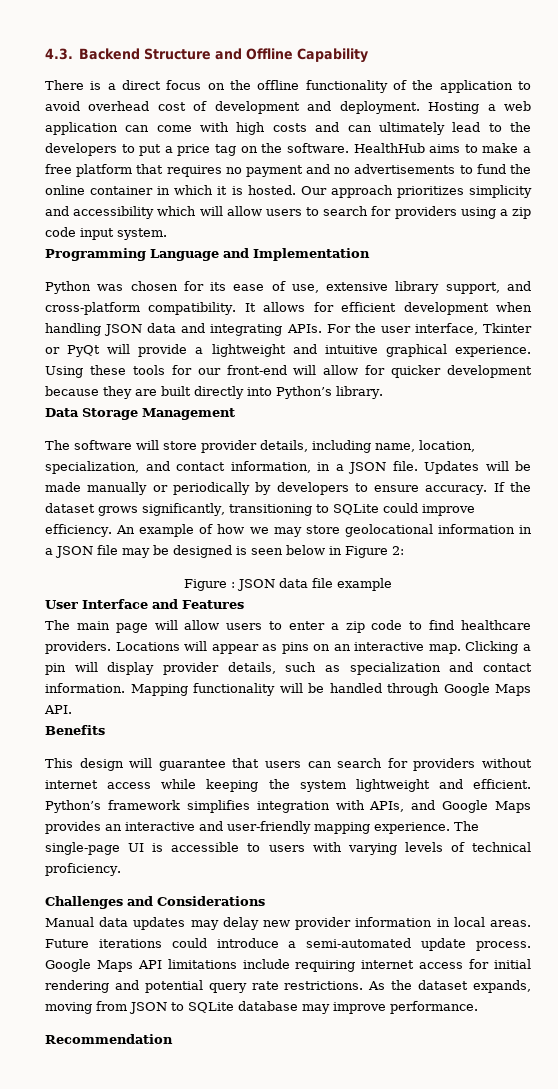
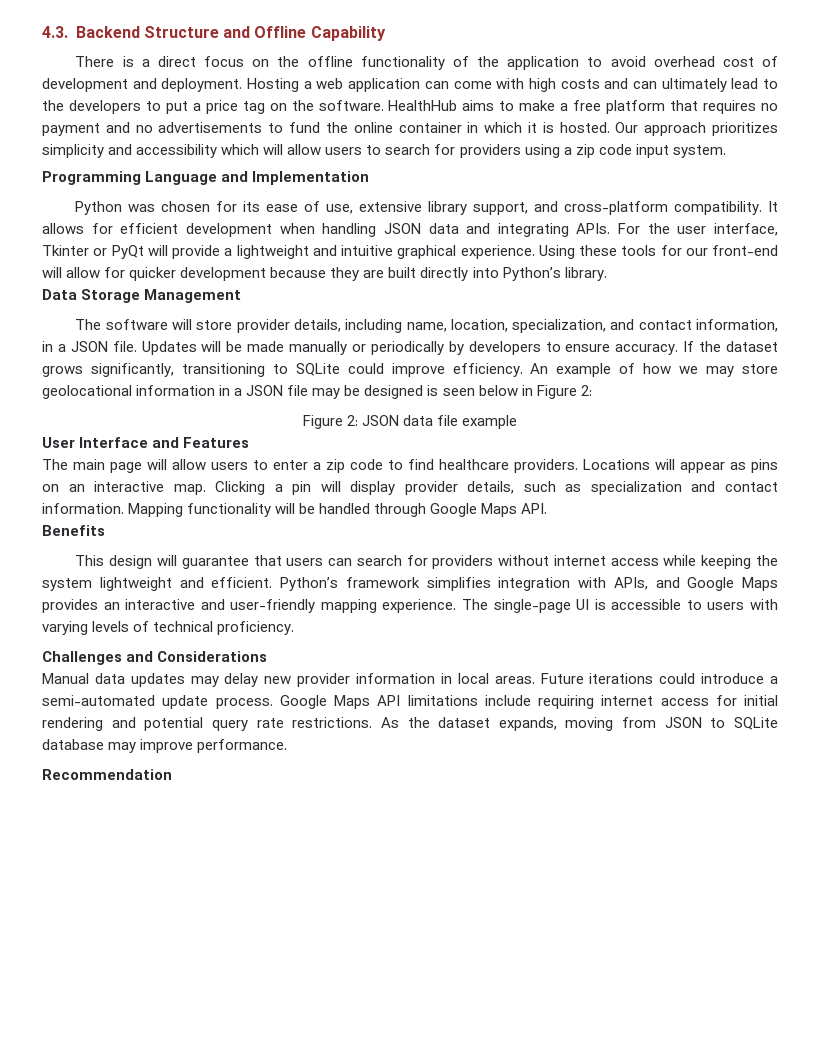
[231,582,235,588] : -> [346,415,358,426] 2:

